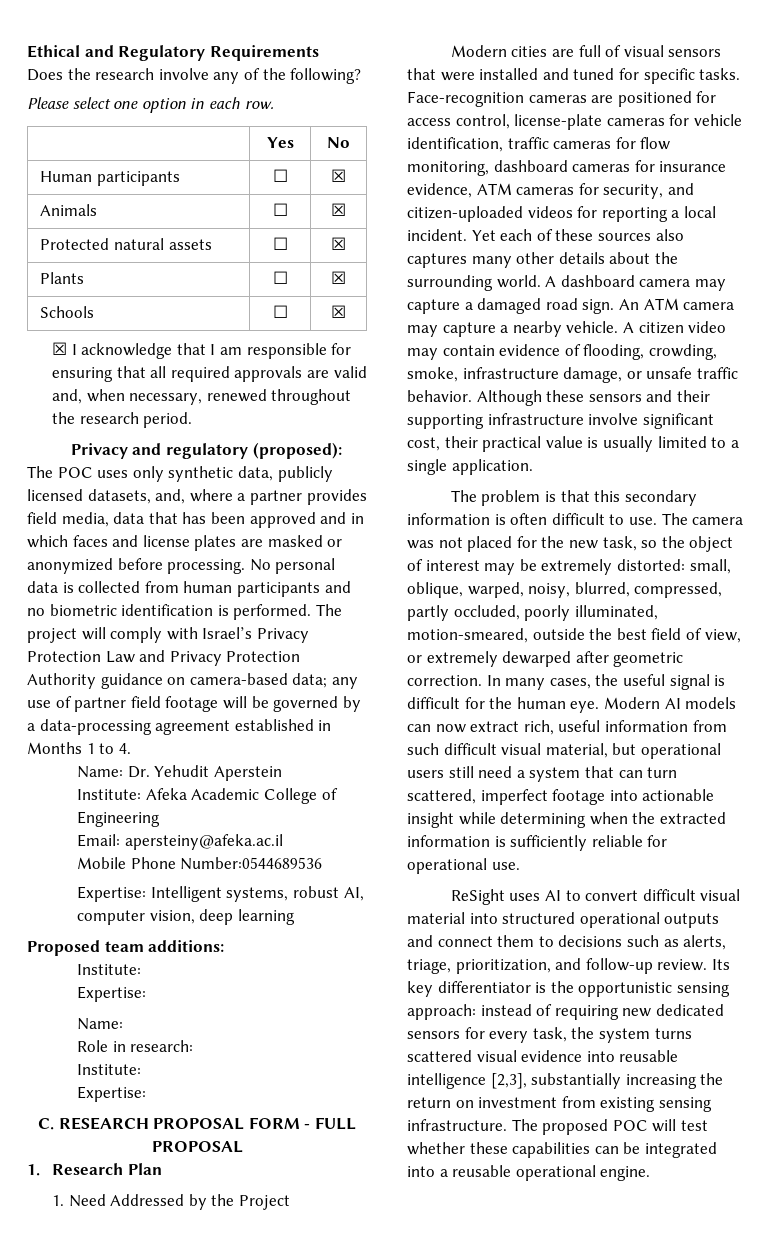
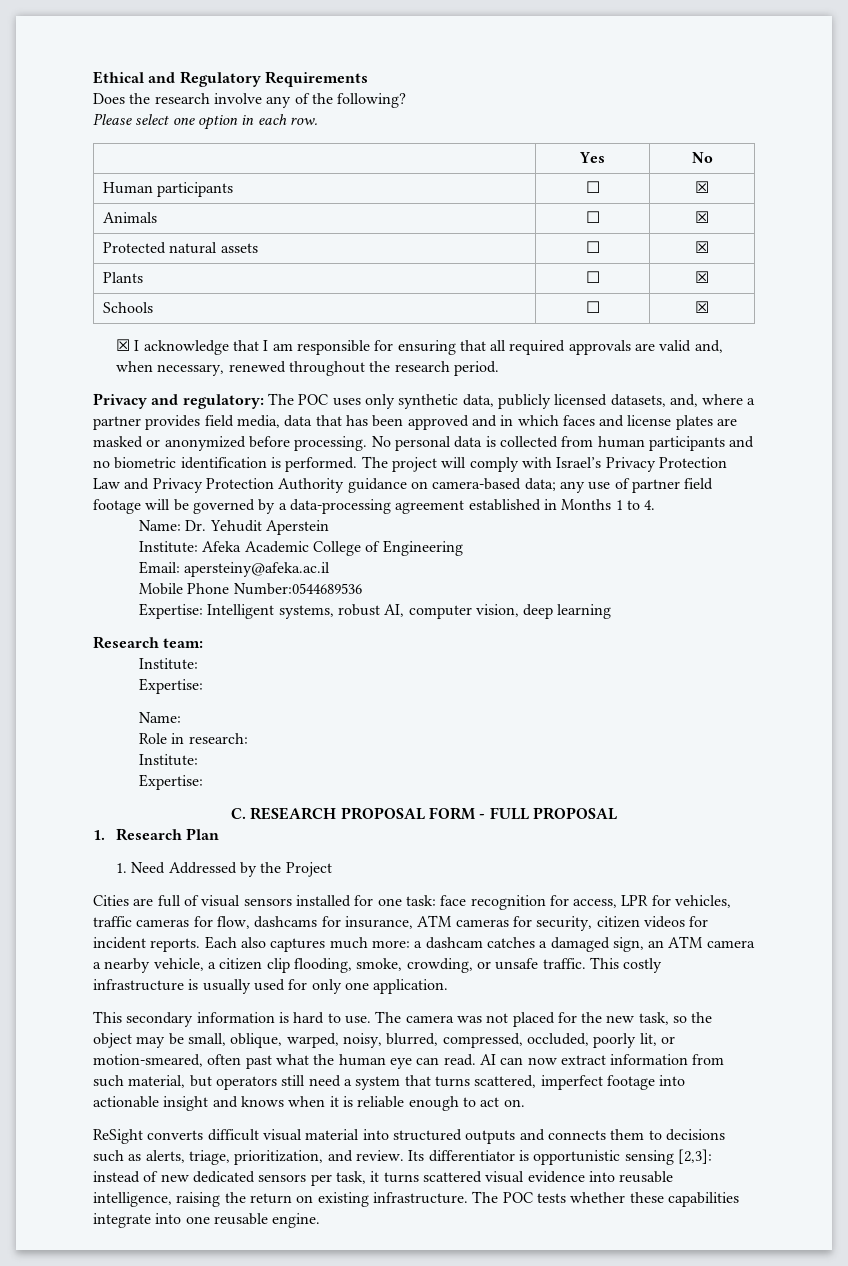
[166,442,342,459] regulatory (proposed): -> [182,394,264,409] regulatory:
[27,940,225,956] Proposed team additions: -> [93,636,204,649] Research team:
[450,45,548,57] Modern cities -> [93,895,129,906] Cities
[407,68,741,84] [407,91,717,107] [407,114,742,130] [407,137,671,152] [407,160,727,176] [407,183,694,199] [407,206,716,222] [407,229,684,241] [407,252,678,268] [407,275,726,291] [407,298,735,314] [407,321,727,337] [407,344,717,360] [407,367,738,383] [407,390,710,406] [407,413,714,429] [407,436,739,452] [407,459,533,475] [450,490,621,506] that were installed and tuned for specific tasks. Face-recognition cameras are positioned for access control, license-plate cameras for vehicle identification, traffic cameras for flow monitoring, dashboard cameras for insurance evidence, ATM cameras for security, and citizen-uploaded videos for reporting a local incident. Yet each of these sources also captures many other details about the surrounding world. A dashboard camera may capture a damaged road sign. An ATM camera may capture a nearby vehicle. A citizen video may contain evidence of flooding, crowding, smoke, infrastructure damage, or unsafe traffic behavior. Although these sensors and their supporting infrastructure involve significant cost, their practical value is usually limited to a single application. // The problem is that this -> [295,895,732,910] [93,915,709,931] [93,936,755,952] [93,957,663,973] [93,979,449,994] [93,1011,122,1023] installed for one task: face recognition for access, LPR for vehicles, traffic cameras for flow, dashcams for insurance, ATM cameras for security, citizen videos for incident reports. Each also captures much more: a dashcam catches a damaged sign, an ATM camera a nearby vehicle, a citizen clip flooding, smoke, crowding, or unsafe traffic. This costly infrastructure is usually used for only one application. // This
[510,513,605,525] often difficult -> [293,1012,325,1024] hard
[407,559,685,575] of interest may be extremely distorted: -> [136,1033,184,1048] may be
[407,605,449,621] partly -> (523, 1040) none
[574,605,658,620] [407,628,741,643] [407,651,684,667] [407,674,726,690] [407,697,737,713] illuminated, motion-smeared, outside the best field of view, or extremely dewarped after geometric correction. In many cases, the useful signal is difficult for the human eye. Modern AI models -> [639,1033,675,1046] [93,1054,496,1069] lit, or motion-smeared, often past what the human eye can read. AI
[523,720,601,735] rich, useful -> (606, 1060) none
[443,743,721,759] [407,770,444,778] difficult visual material, but operational users -> [128,1075,277,1090] material, but operators
[618,767,678,778] can turn -> [434,1076,470,1087] turns
[458,812,726,828] [407,835,668,851] [407,858,520,874] [450,889,639,905] while determining when the extracted information is sufficiently reliable for operational use. // ReSight uses AI to convert -> [212,1096,525,1111] [93,1129,204,1144] and knows when it is reliable enough to act on. // ReSight converts
[579,912,660,928] operational -> (462, 1135) none
[437,936,493,947] connect -> [547,1130,606,1140] connects
[585,958,653,974] follow-up -> (353, 1156) none
[407,981,433,997] key -> (425, 1155) none
[550,981,574,993] the -> (529, 1155) none
[407,1004,476,1020] approach: -> [677,1149,712,1164] [2,3]:
[554,1005,619,1020] requiring -> (159, 1176) none
[464,1027,650,1043] for every task, the system -> [310,1171,380,1186] per task, it
[407,1073,724,1089] [407,1096,712,1112] [407,1119,708,1135] [407,1142,717,1158] [407,1165,596,1181] intelligence [2,3], substantially increasing the return on investment from existing sensing infrastructure. The proposed POC will test whether these capabilities can be integrated into a reusable operational -> [93,1191,739,1207] [93,1213,268,1228] intelligence, raising the return on existing infrastructure. The POC tests whether these capabilities integrate into one reusable

